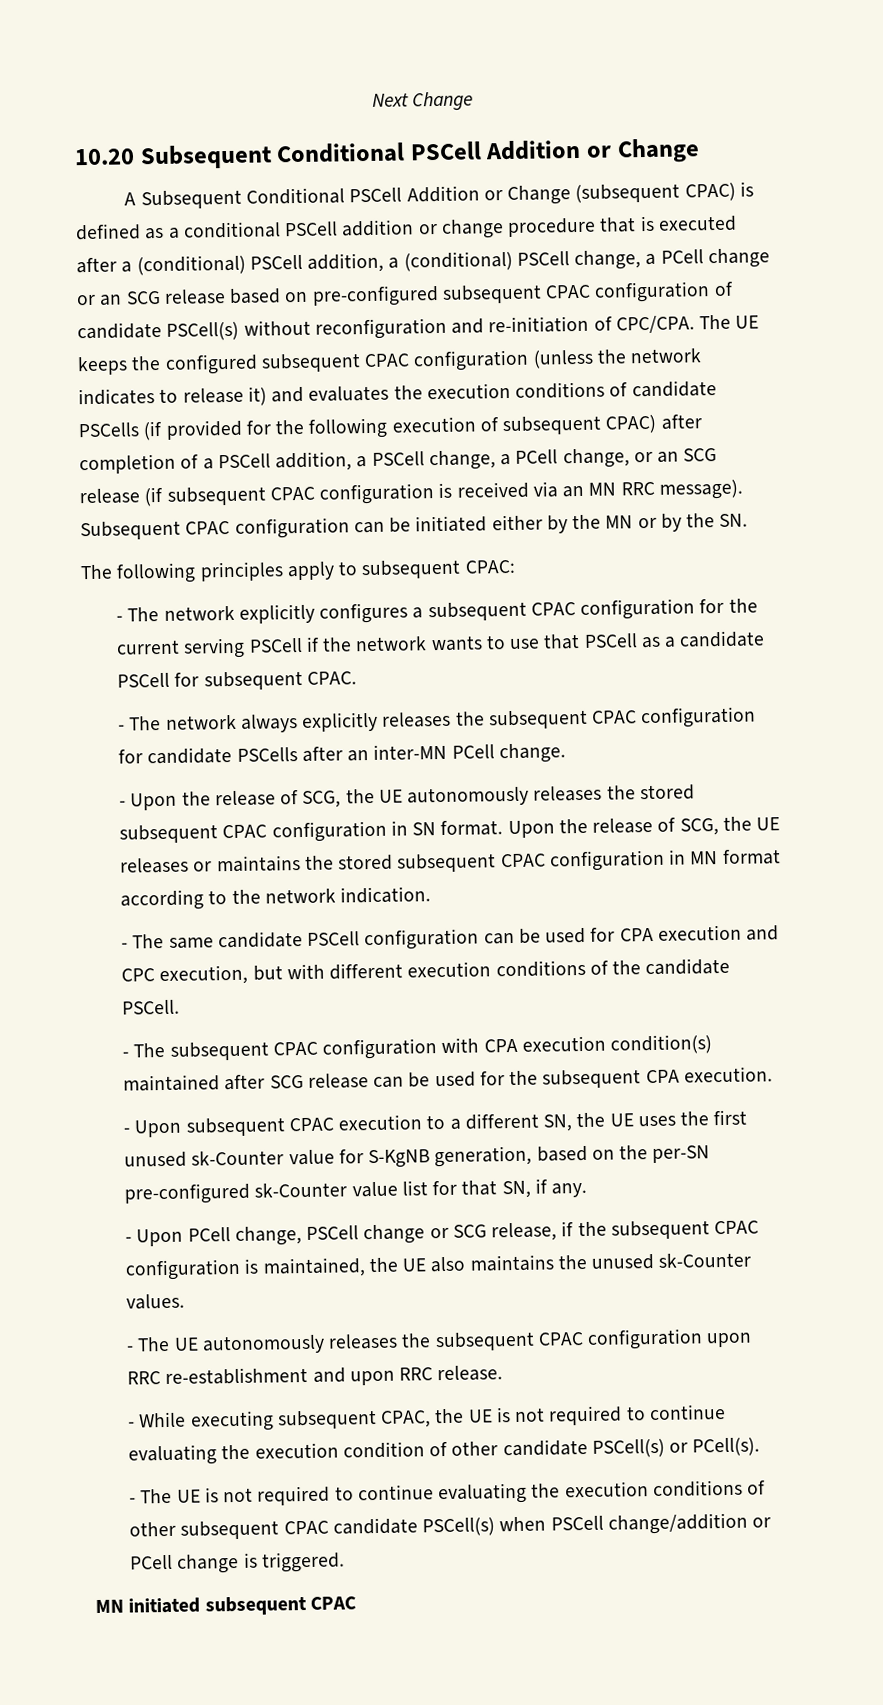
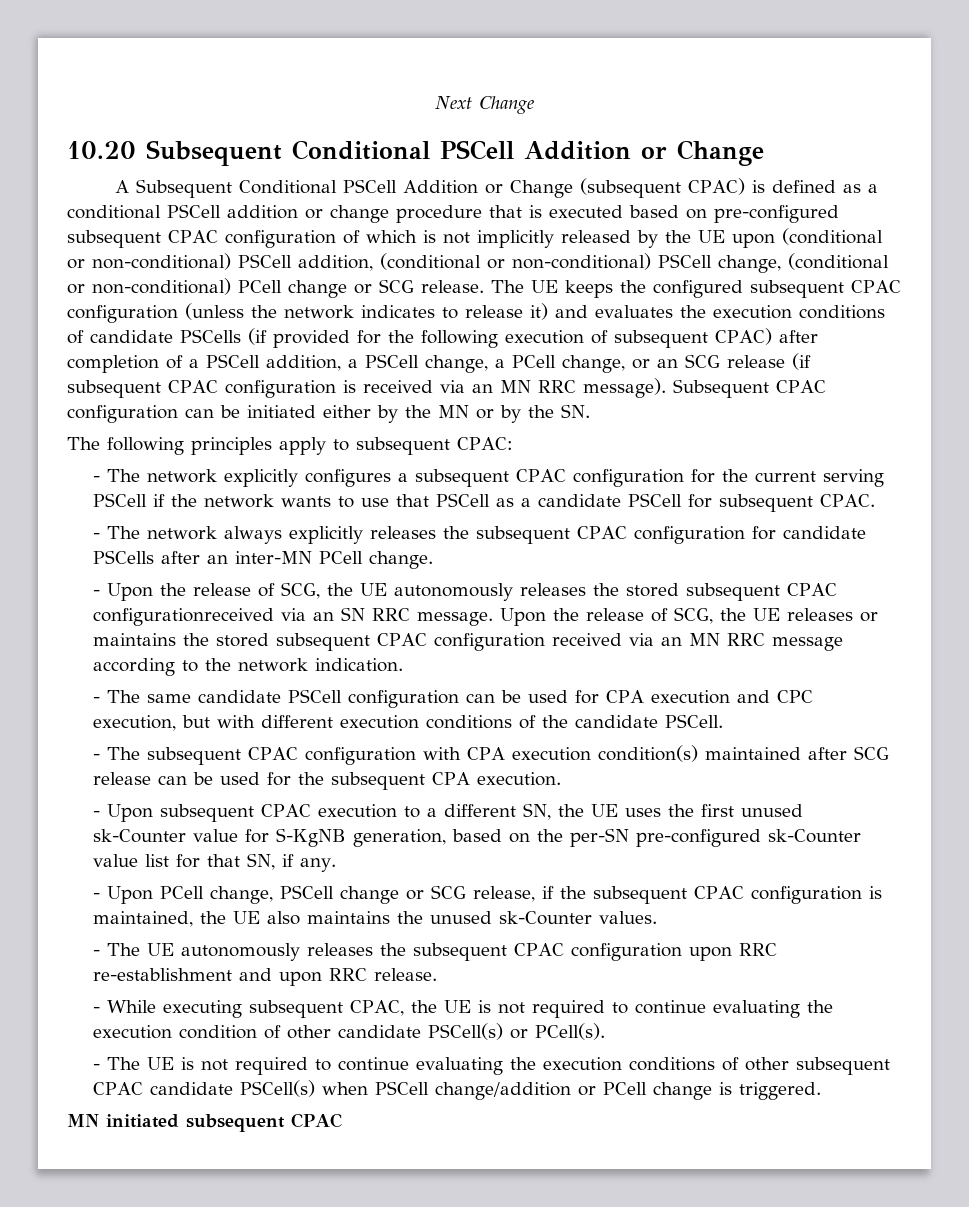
[76,248,770,276] [76,289,226,306] after a (conditional) PSCell addition, a (conditional) PSCell change, a PCell change or an SCG release -> (623, 211) none
[77,315,695,341] candidate PSCell(s) without reconfiguration and re-initiation of CPC/CPA. -> [365,228,883,248] [67,253,889,273] [67,278,484,298] which is not implicitly released by the UE upon (conditional or non-conditional) PSCell addition, (conditional or non-conditional) PSCell change, (conditional or non-conditional) PCell change or SCG release.
[271,820,504,843] configuration in SN format. -> [92,607,493,626] configurationreceived via an SN RRC message.
[668,849,781,865] in MN format -> [551,633,843,651] received via an MN RRC message

